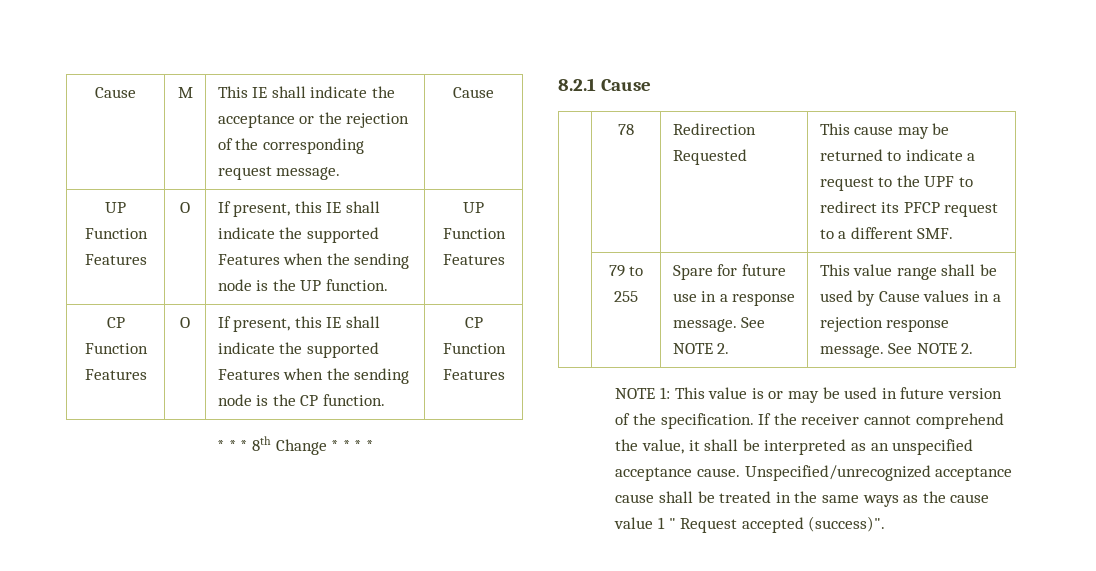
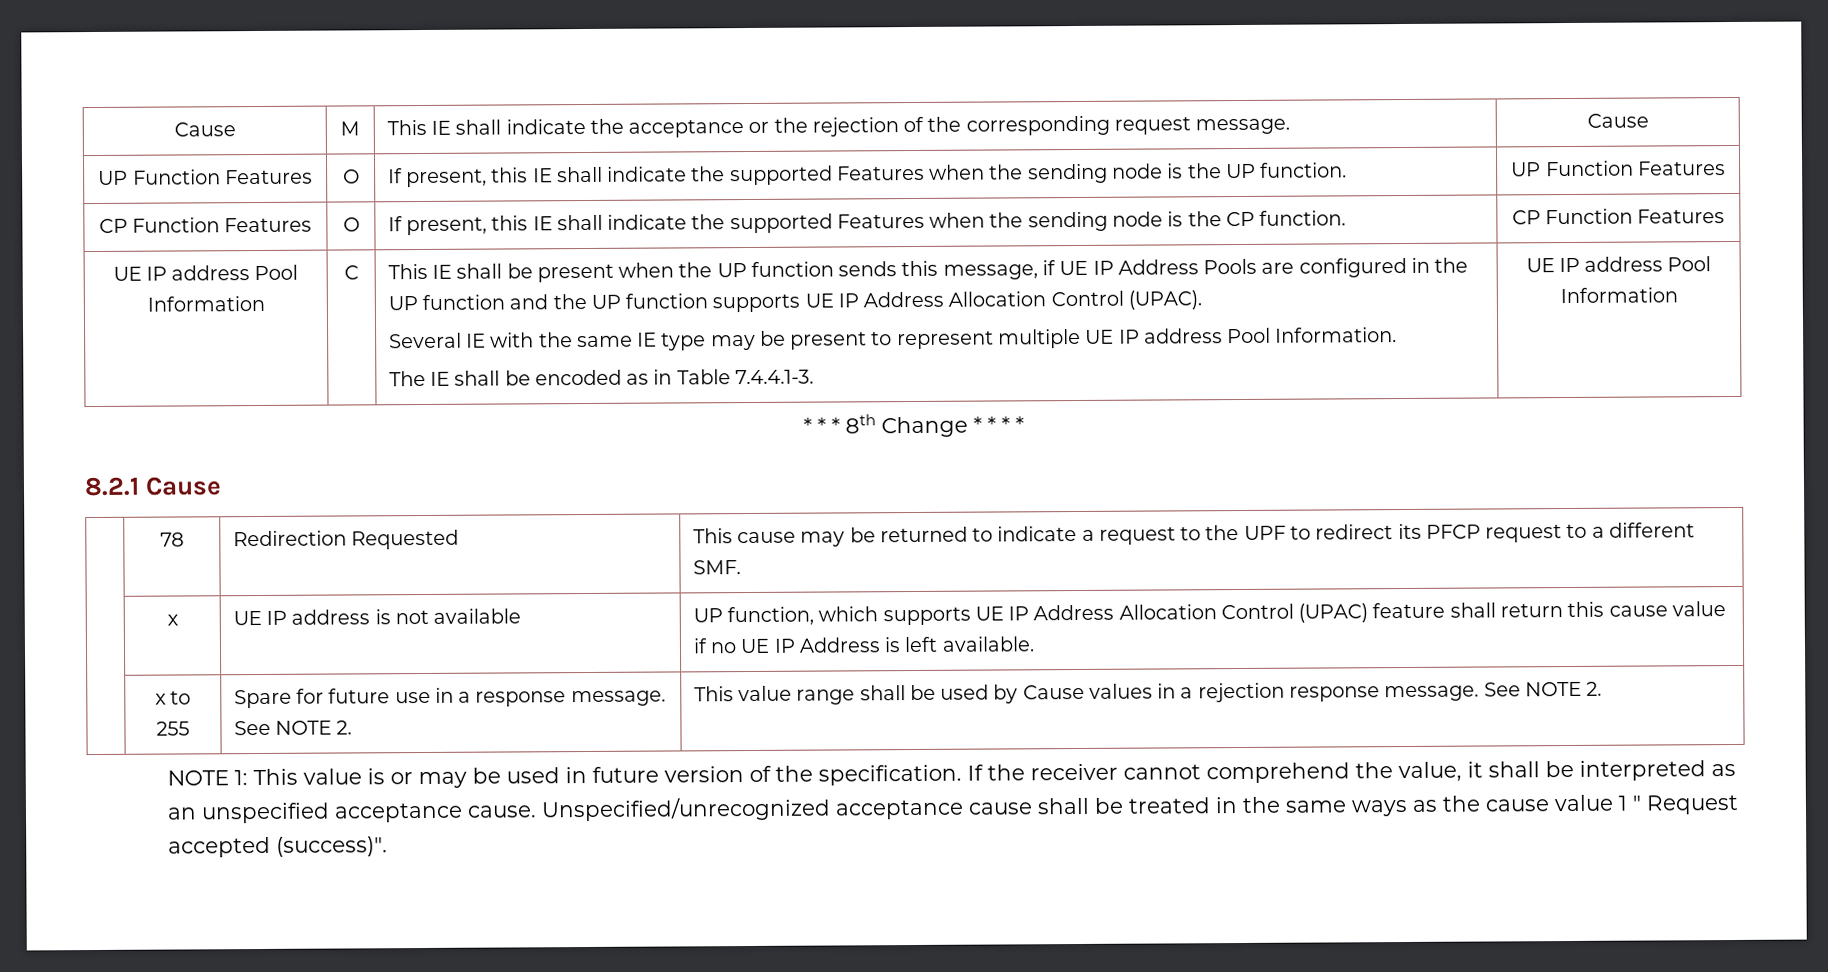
(505, 374) none -> [112,264,299,281] [146,295,265,312] [343,265,359,280] [387,257,1469,283] [387,290,1202,313] [388,327,1398,351] [388,369,814,387] [1525,256,1712,273] [1559,287,1678,304] // UE IP address Pool Information | C | This IE shall be present when the UP function sends this message, if UE IP Address Pools are configured in the UP function and the UP function supports UE IP Address Allocation Control (UPAC). // Several IE with the same IE type may be present to represent multiple UE IP address Pool Information. // The IE shall be encoded as in Table 7.4.4.1-3. | UE IP address Pool Information
[608,265,625,277] 79 -> [166,614,179,626] [232,608,522,626] [692,601,1726,626] [692,636,1035,654] [154,693,167,705] x | UE IP address is not available | UP function, which supports UE IP Address Allocation Control (UPAC) feature shall return this cause value if no UE IP Address is left available. // | x

